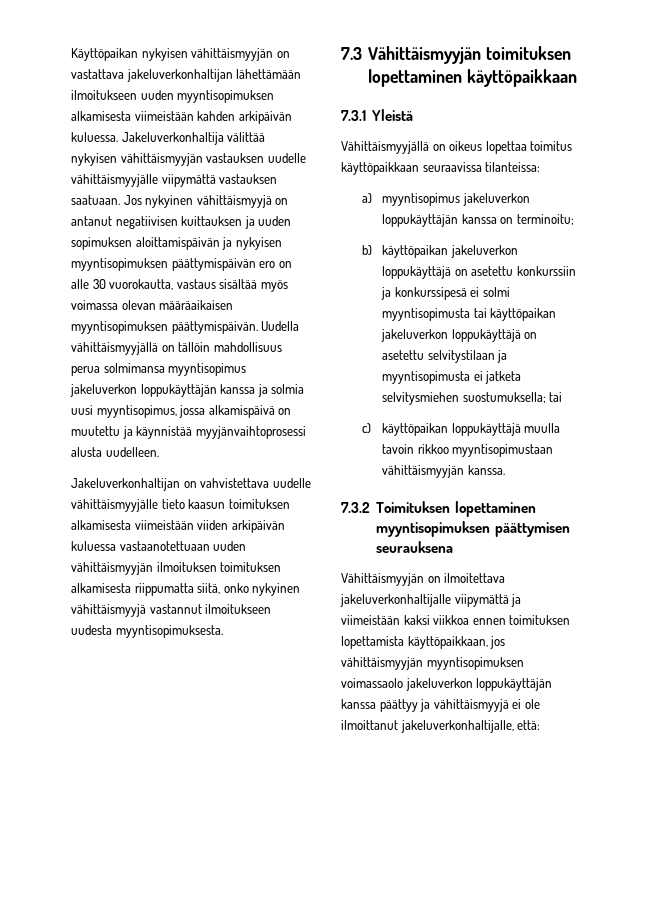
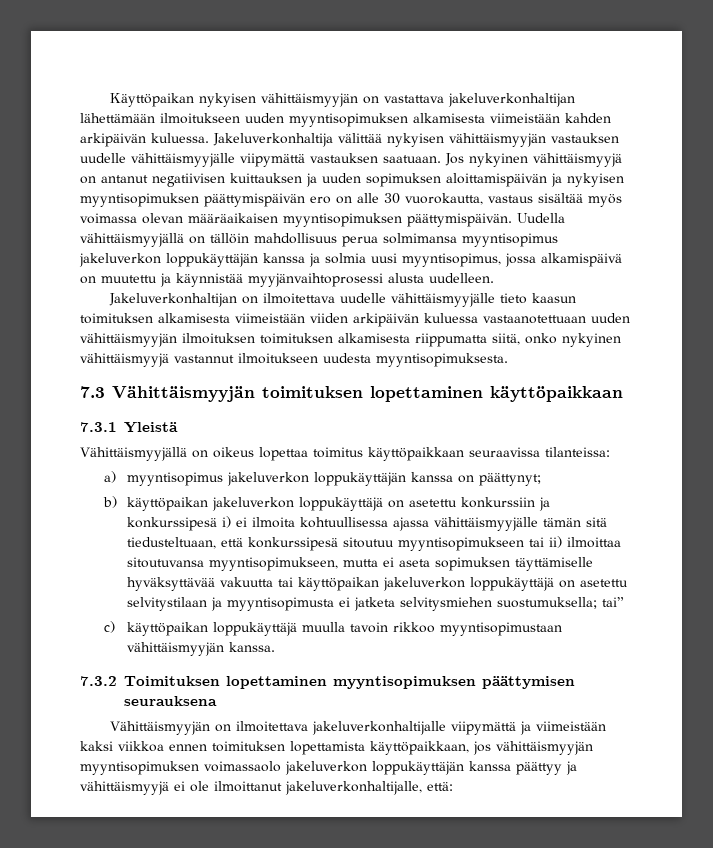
[200,478,270,488] vahvistettava -> [262,293,335,304] ilmoitettava
[516,214,574,225] terminoitu; -> [479,473,542,486] päättynyt;
[470,287,510,297] [382,308,471,321] ei solmi myyntisopimusta -> [222,516,608,531] [127,536,622,551] [127,557,594,571] [127,577,274,591] i) ei ilmoita kohtuullisessa ajassa vähittäismyyjälle tämän sitä tiedusteltuaan, että konkurssipesä sitoutuu myyntisopimukseen tai ii) ilmoittaa sitoutuvansa myyntisopimukseen, mutta ei aseta sopimuksen täyttämiselle hyväksyttävää vakuutta
[549,392,563,402] tai -> [602,597,625,607] tai”

